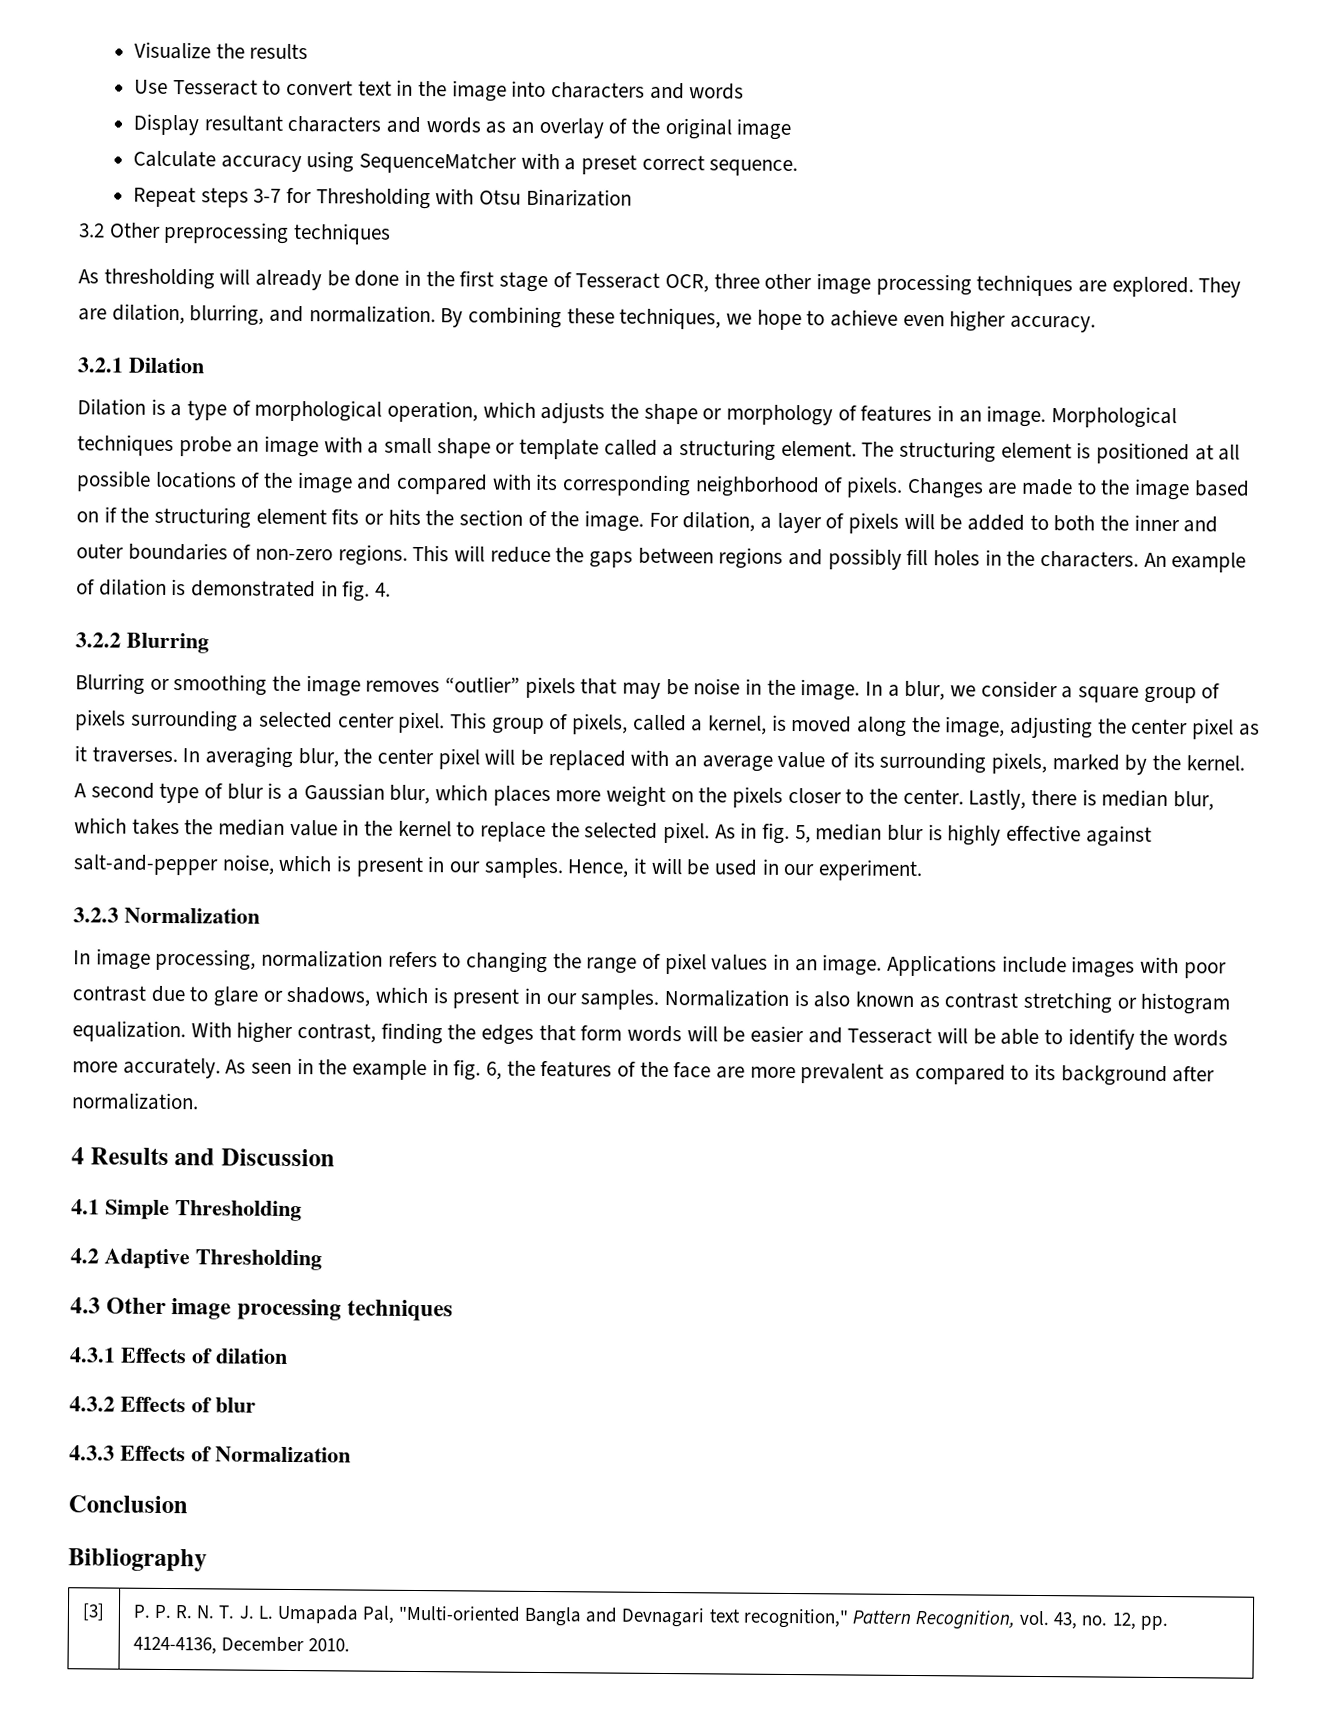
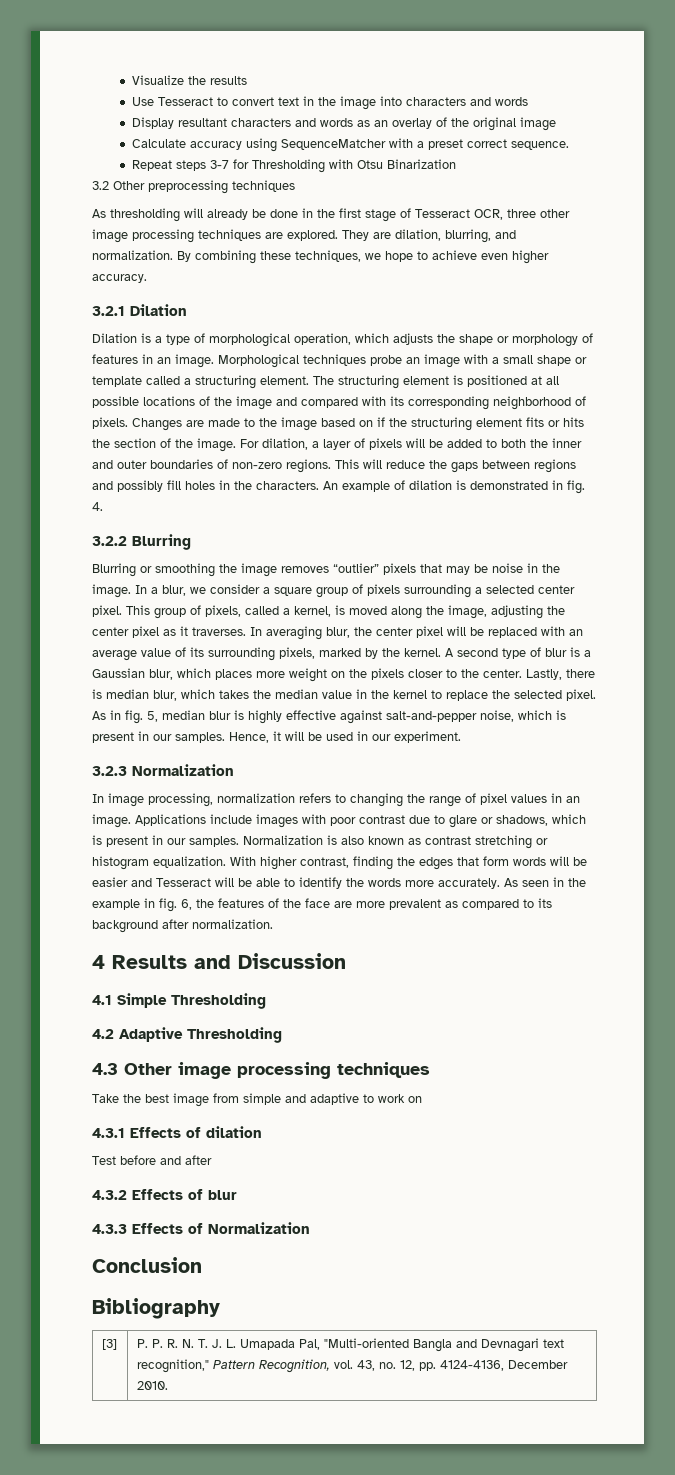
(453, 1310) none -> [92,1093,422,1107] // Take the best image from simple and adaptive to work on
(288, 1356) none -> [92,1155,212,1165] // Test before and after

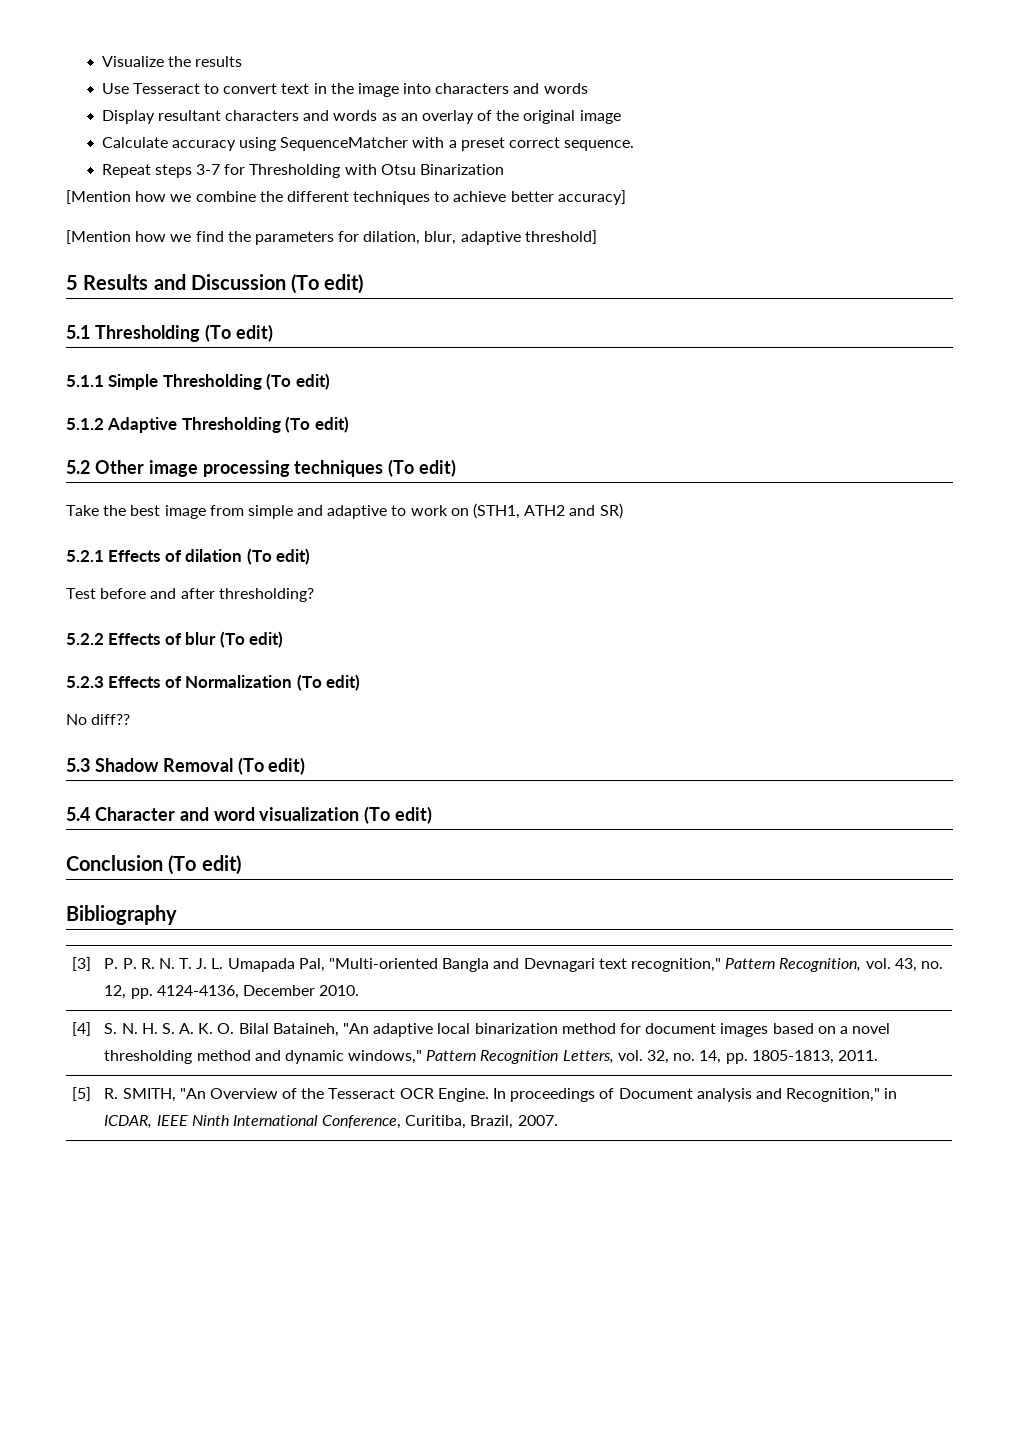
[92,180,295,194] [92,208,570,222] [92,229,516,243] [92,250,549,264] [92,274,147,283] [92,304,187,316] [92,333,593,347] [92,354,587,368] [92,375,559,389] [92,396,586,410] [92,417,584,431] [92,438,582,452] [92,459,576,473] [92,480,585,494] [92,502,103,511] [92,534,191,550] [92,563,560,577] [92,584,575,598] [92,605,565,619] [92,626,583,640] [92,647,591,661] [92,668,595,682] [92,689,596,701] [92,710,566,724] [92,731,461,743] [92,764,234,776] [92,793,580,807] [92,814,586,828] [92,835,548,849] [92,856,587,870] [92,877,586,889] [92,898,552,912] [92,919,273,933] [92,953,346,969] [92,995,112,1005] 3.2 Other preprocessing techniques // As thresholding will already be done in the first stage of Tesseract OCR, three other image processing techniques are explored. They are dilation, blurring, and normalization. By combining these techniques, we hope to achieve even higher accuracy. // 3.2.1 Dilation // Dilation is a type of morphological operation, which adjusts the shape or morphology of features in an image. Morphological techniques probe an image with a small shape or template called a structuring element. The structuring element is positioned at all possible locations of the image and compared with its corresponding neighborhood of pixels. Changes are made to the image based on if the structuring element fits or hits the section of the image. For dilation, a layer of pixels will be added to both the inner and outer boundaries of non-zero regions. This will reduce the gaps between regions and possibly fill holes in the characters. An example of dilation is demonstrated in fig. 4. // 3.2.2 Blurring // Blurring or smoothing the image removes “outlier” pixels that may be noise in the image. In a blur, we consider a square group of pixels surrounding a selected center pixel. This group of pixels, called a kernel, is moved along the image, adjusting the center pixel as it traverses. In averaging blur, the center pixel will be replaced with an average value of its surrounding pixels, marked by the kernel. A second type of blur is a Gaussian blur, which places more weight on the pixels closer to the center. Lastly, there is median blur, which takes the median value in the kernel to replace the selected pixel. As in fig. 5, median blur is highly effective against salt-and-pepper noise, which is present in our samples. Hence, it will be used in our experiment. // 3.2.3 Normalization // In image processing, normalization refers to changing the range of pixel values in an image. Applications include images with poor contrast due to glare or shadows, which is present in our samples. Normalization is also known as contrast stretching or histogram equalization. With higher contrast, finding the edges that form words will be easier and Tesseract will be able to identify the words more accurately. As seen in the example in fig. 6, the features of the face are more prevalent as compared to its background after normalization. // 4 Results and Discussion // 4.1 -> [66,190,626,205] [66,230,597,245] [66,274,364,294] [66,324,273,342] [66,375,104,387] [Mention how we combine the different techniques to achieve better accuracy] // [Mention how we find the parameters for dilation, blur, adaptive threshold] // 5 Results and Discussion (To edit) // 5.1 Thresholding (To edit) // 5.1.1
[92,1029,114,1039] // 4.2 -> [266,373,330,390] [66,418,104,430] (To edit) // 5.1.2
[92,1063,118,1075] // 4.3 -> [285,416,349,433] [66,460,90,474] (To edit) // 5.2
(430, 1070) none -> [388,459,457,477] (To edit)
[92,1128,125,1138] // 4.3.1 -> [473,503,623,519] [66,550,104,562] (STH1, ATH2 and SR) // 5.2.1
(262, 1132) none -> [246,548,311,565] (To edit)
[92,1190,127,1200] // 4.3.2 -> [218,588,314,602] [66,633,104,645] thresholding? // 5.2.2
[92,1224,127,1234] // 4.3.3 -> [219,631,284,648] [66,676,104,688] (To edit) // 5.2.3
(310, 1228) none -> [296,674,361,691] [66,714,131,725] [66,757,306,775] [66,806,433,824] (To edit) // No diff?? // 5.3 Shadow Removal (To edit) // 5.4 Character and word visualization (To edit)
(202, 1265) none -> [168,855,241,875] (To edit)
(168, 1385) none -> [72,1022,92,1036] [104,1023,891,1037] [104,1050,878,1064] [72,1087,92,1101] [104,1088,898,1102] [104,1115,558,1129] // [4] | S. N. H. S. A. K. O. Bilal Bataineh, "An adaptive local binarization method for document images based on a novel thresholding method and dynamic windows," Pattern Recognition Letters, vol. 32, no. 14, pp. 1805-1813, 2011. // [5] | R. SMITH, "An Overview of the Tesseract OCR Engine. In proceedings of Document analysis and Recognition," in ICDAR, IEEE Ninth International Conference, Curitiba, Brazil, 2007.

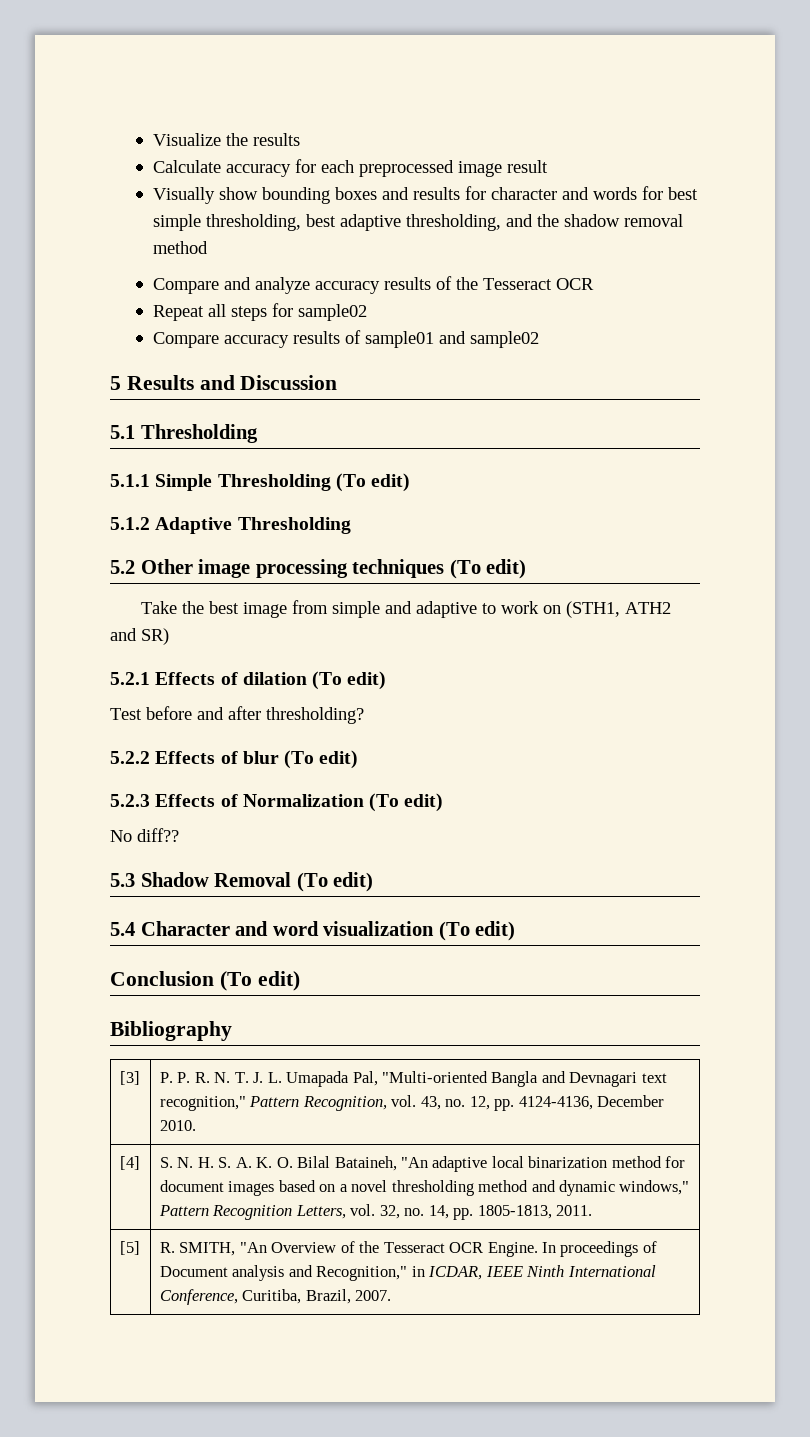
[101,83,588,97] [101,110,621,124] [101,137,635,151] [101,164,504,178] [66,190,626,205] [66,230,597,245] Use Tesseract to convert text in the image into characters and words // Display resultant characters and words as an overlay of the original image // Calculate accuracy using SequenceMatcher with a preset correct sequence. // Repeat steps 3-7 for Thresholding with Otsu Binarization // [Mention how we combine the different techniques to achieve better accuracy] // [Mention how we find the parameters for dilation, blur, adaptive threshold] -> [152,159,548,177] [152,186,698,204] [152,214,683,231] [152,241,208,254] [152,276,594,294] [152,303,367,321] [152,330,539,348] Calculate accuracy for each preprocessed image result // Visually show bounding boxes and results for character and words for best simple thresholding, best adaptive thresholding, and the shadow removal method // Compare and analyze accuracy results of the Tesseract OCR // Repeat all steps for sample02 // Compare accuracy results of sample01 and sample02
[291,274,364,294] (To edit) -> (338, 382) none
[204,324,273,342] (To edit) -> (258, 433) none
[285,416,349,433] (To edit) -> (351, 525) none

